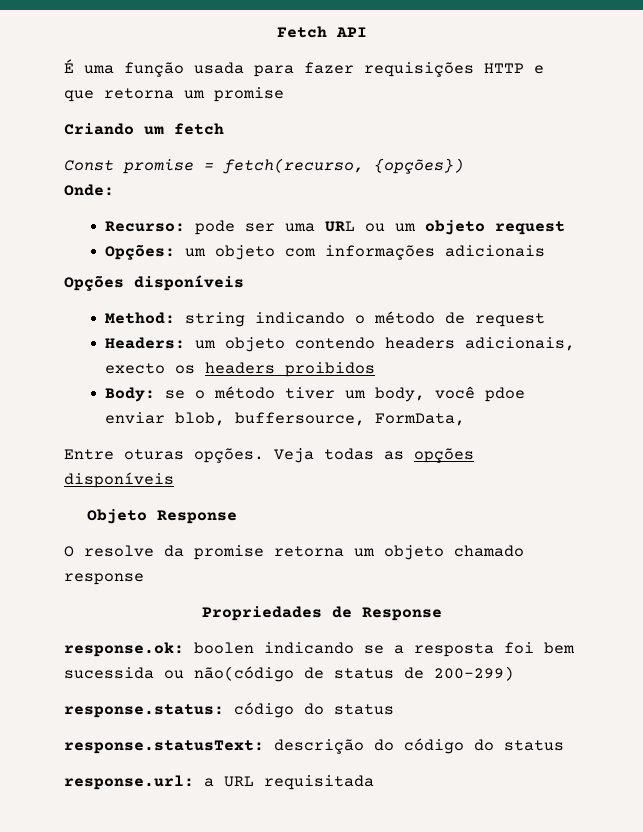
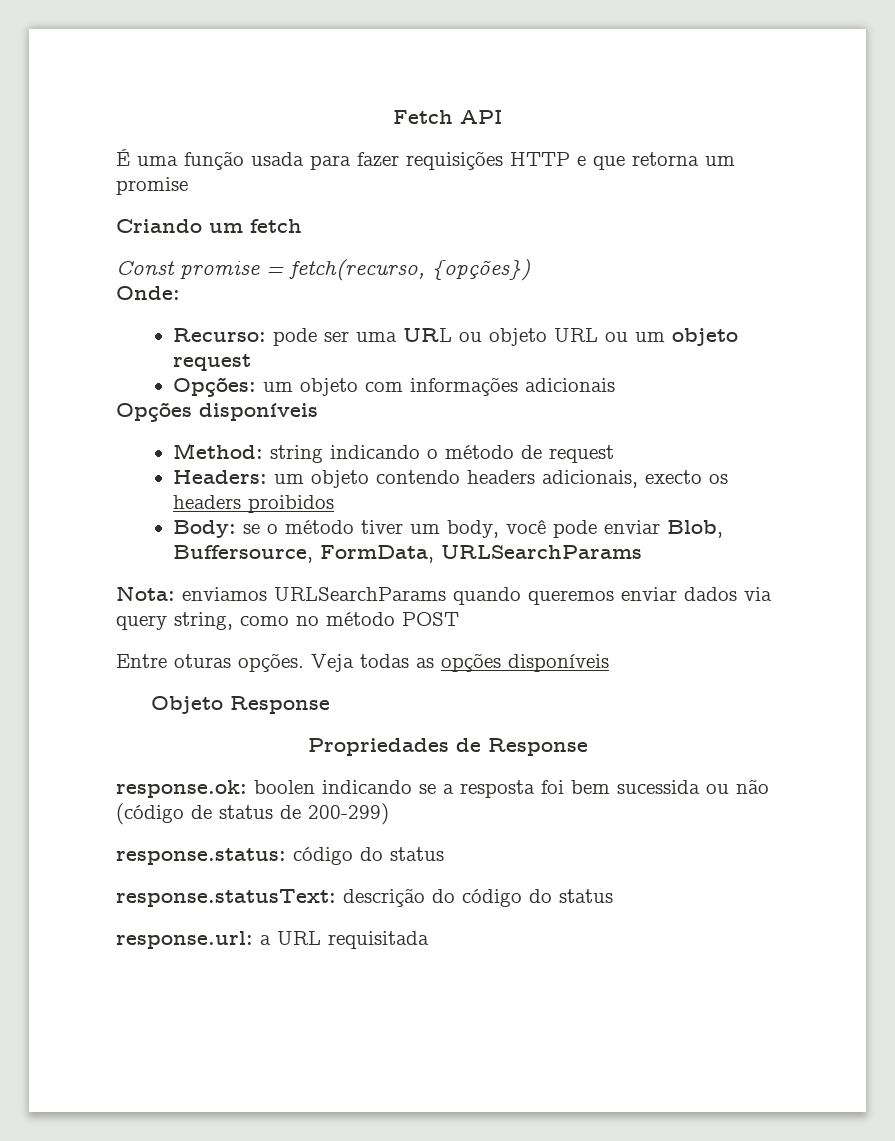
(386, 227) none -> [489,328,629,346] objeto URL ou
[485,387,526,402] [105,412,466,426] pdoe enviar blob, buffersource, FormData, -> [553,520,724,538] [173,545,643,563] [116,586,772,605] [116,612,459,630] pode enviar Blob, Buffersource, FormData, URLSearchParams // Nota: enviamos URLSearchParams quando queremos enviar dados via query string, como no método POST
[64,545,524,560] [64,573,144,585] // O resolve da promise retorna um objeto chamado response -> (330, 705) none
[194,666,294,682] não(código -> [736,779,769,794] [116,803,184,825] não (código

